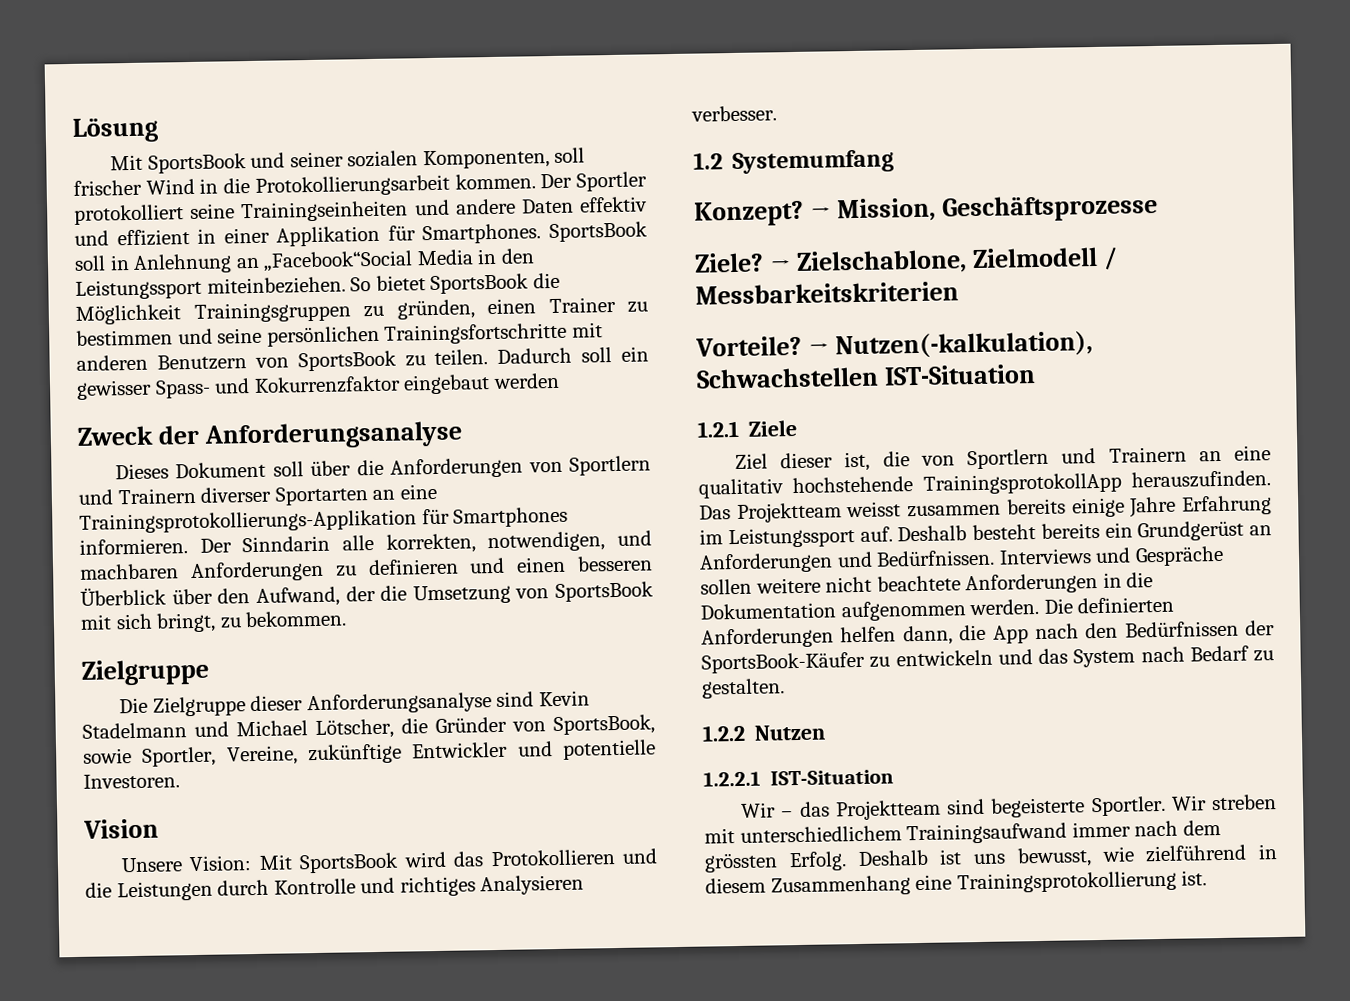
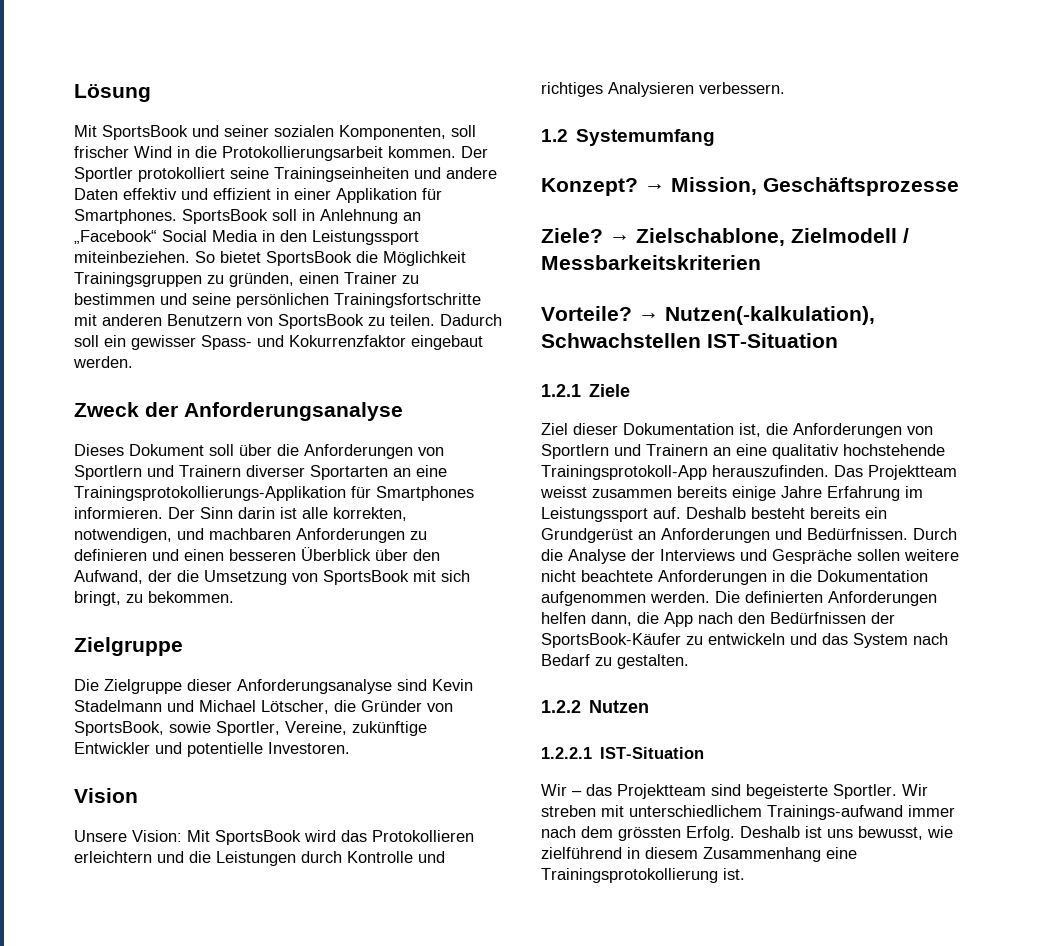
[263,250,414,272] „Facebook“Social -> [74,230,207,244] „Facebook“ Social
[492,372,560,390] werden -> [73,356,133,368] werden.
[242,535,331,553] Sinndarin -> [200,507,297,519] Sinn darin ist
(616, 858) none -> [74,851,152,863] erleichtern
[691,105,777,122] verbesser. -> [699,82,785,94] verbessern.
(834, 460) none -> [623,423,734,435] Dokumentation
(910, 459) none -> [793,423,902,438] Anforderungen
[922,472,1122,495] TrainingsprotokollApp -> [541,465,707,480] Trainingsprotokoll-App
(996, 558) none -> [913,528,957,540] [541,549,655,564] Durch die Analyse der
[906,822,1068,845] Trainingsaufwand -> [767,805,903,820] Trainings-aufwand

